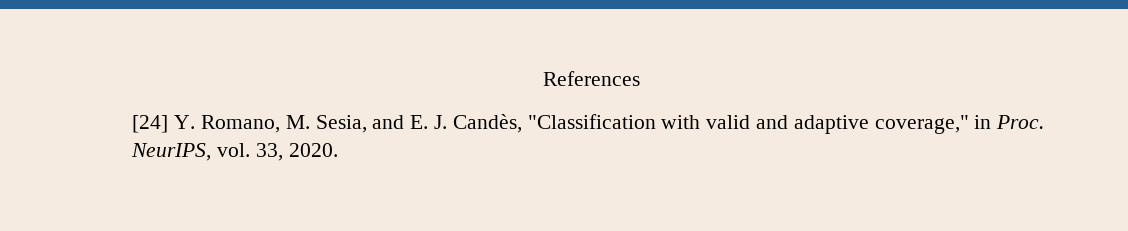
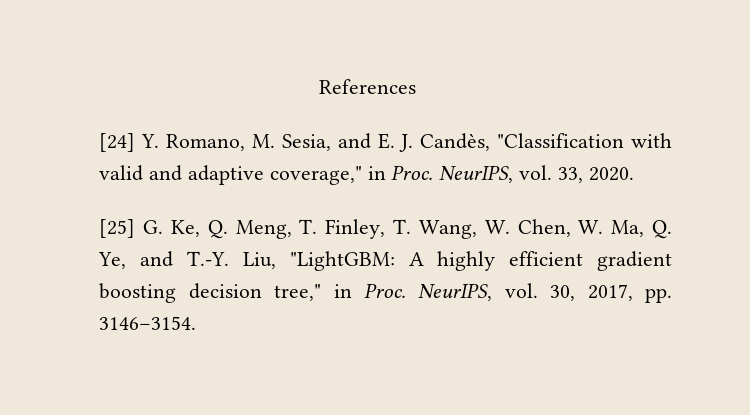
(338, 150) none -> [99,219,672,239] [98,251,673,271] [99,283,672,303] [99,316,197,330] // [25] G. Ke, Q. Meng, T. Finley, T. Wang, W. Chen, W. Ma, Q. Ye, and T.-Y. Liu, "LightGBM: A highly efficient gradient boosting decision tree," in Proc. NeurIPS, vol. 30, 2017, pp. 3146–3154.

